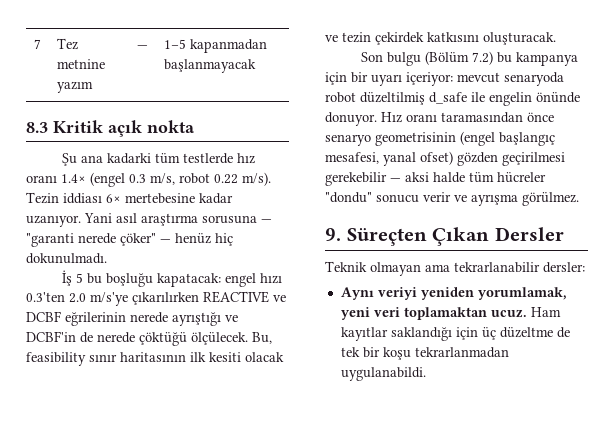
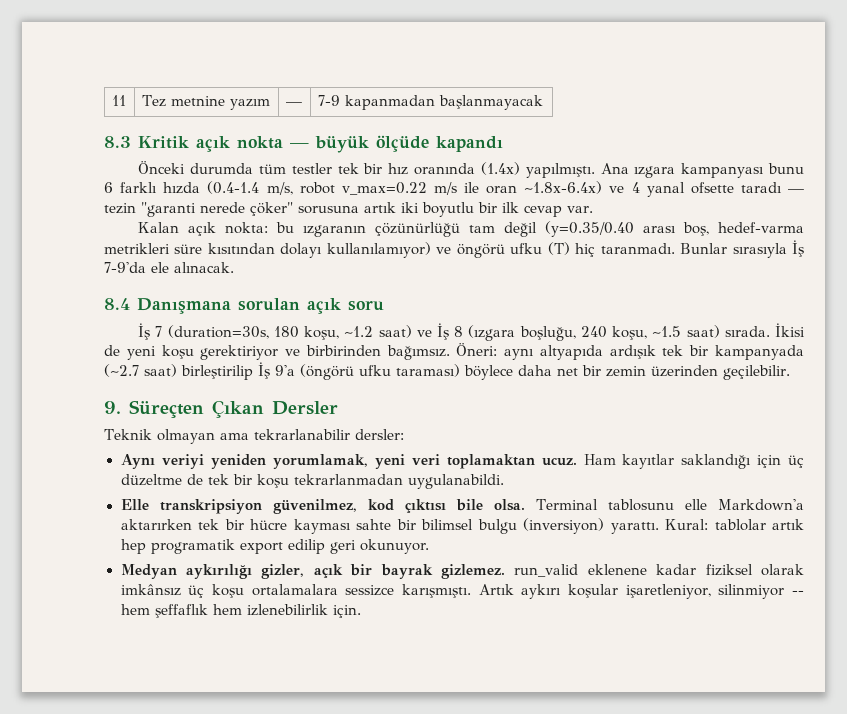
[33,39,41,49] 7 -> [111,95,126,106] 11
[163,39,186,49] 1–5 -> [317,95,340,106] 7-9
[62,153,256,166] [26,172,271,187] [26,192,233,204] [26,213,272,227] [26,233,233,247] [26,253,107,264] [62,270,283,287] [26,291,286,306] [26,311,238,326] [26,331,272,346] [26,352,284,366] [325,32,556,45] [361,51,579,66] [325,72,564,86] [325,92,580,106] [325,112,554,126] [325,131,555,146] [325,151,565,166] [325,172,546,186] [325,192,579,206] // Şu ana kadarki tüm testlerde hız oranı 1.4× (engel 0.3 m/s, robot 0.22 m/s). Tezin iddiası 6× mertebesine kadar uzanıyor. Yani asıl araştırma sorusuna — "garanti nerede çöker" — henüz hiç dokunulmadı. // İş 5 bu boşluğu kapatacak: engel hızı 0.3'ten 2.0 m/s'ye çıkarılırken REACTIVE ve DCBF eğrilerinin nerede ayrıştığı ve DCBF'in de nerede çöktüğü ölçülecek. Bu, feasibility sınır haritasının ilk kesiti olacak ve tezin çekirdek katkısını oluşturacak. // Son bulgu (Bölüm 7.2) bu kampanya için bir uyarı içeriyor: mevcut senaryoda robot düzeltilmiş d_safe ile engelin önünde donuyor. Hız oranı taramasından önce senaryo geometrisinin (engel başlangıç mesafesi, yanal ofset) gözden geçirilmesi gerekebilir — aksi halde tüm hücreler "dondu" sonucu verir ve ayrışma görülmez. -> [290,135,503,153] [138,161,805,178] [104,181,804,197] [104,202,593,217] [138,221,804,237] [104,240,804,258] [104,262,234,273] [104,298,384,314] [138,323,805,341] [104,343,804,360] [104,362,790,380] — büyük ölçüde kapandı // Önceki durumda tüm testler tek bir hız oranında (1.4x) yapılmıştı. Ana ızgara kampanyası bunu 6 farklı hızda (0.4-1.4 m/s, robot v_max=0.22 m/s ile oran ~1.8x-6.4x) ve 4 yanal ofsette taradı — tezin "garanti nerede çöker" sorusuna artık iki boyutlu bir ilk cevap var. // Kalan açık nokta: bu ızgaranın çözünürlüğü tam değil (y=0.35/0.40 arası boş, hedef-varma metrikleri süre kısıtından dolayı kullanılamıyor) ve öngörü ufku (T) hiç taranmadı. Bunlar sırasıyla İş 7-9'da ele alınacak. // 8.4 Danışmana sorulan açık soru // İş 7 (duration=30s, 180 koşu, ~1.2 saat) ve İş 8 (ızgara boşluğu, 240 koşu, ~1.5 saat) sırada. İkisi de yeni koşu gerektiriyor ve birbirinden bağımsız. Öneri: aynı altyapıda ardışık tek bir kampanyada (~2.7 saat) birleştirilip İş 9'a (öngörü ufku taraması) böylece daha net bir zemin üzerinden geçilebilir.
(426, 374) none -> [120,499,804,514] [120,518,804,534] [120,539,430,554] [120,564,804,579] [120,584,804,599] [120,604,361,618] // Elle transkripsiyon güvenilmez, kod çıktısı bile olsa. Terminal tablosunu elle Markdown'a aktarırken tek bir hücre kayması sahte bir bilimsel bulgu (inversiyon) yarattı. Kural: tablolar artık hep programatik export edilip geri okunuyor. // Medyan aykırılığı gizler, açık bir bayrak gizlemez. run_valid eklenene kadar fiziksel olarak imkânsız üç koşu ortalamalara sessizce karışmıştı. Artık aykırı koşular işaretleniyor, silinmiyor -- hem şeffaflık hem izlenebilirlik için.

